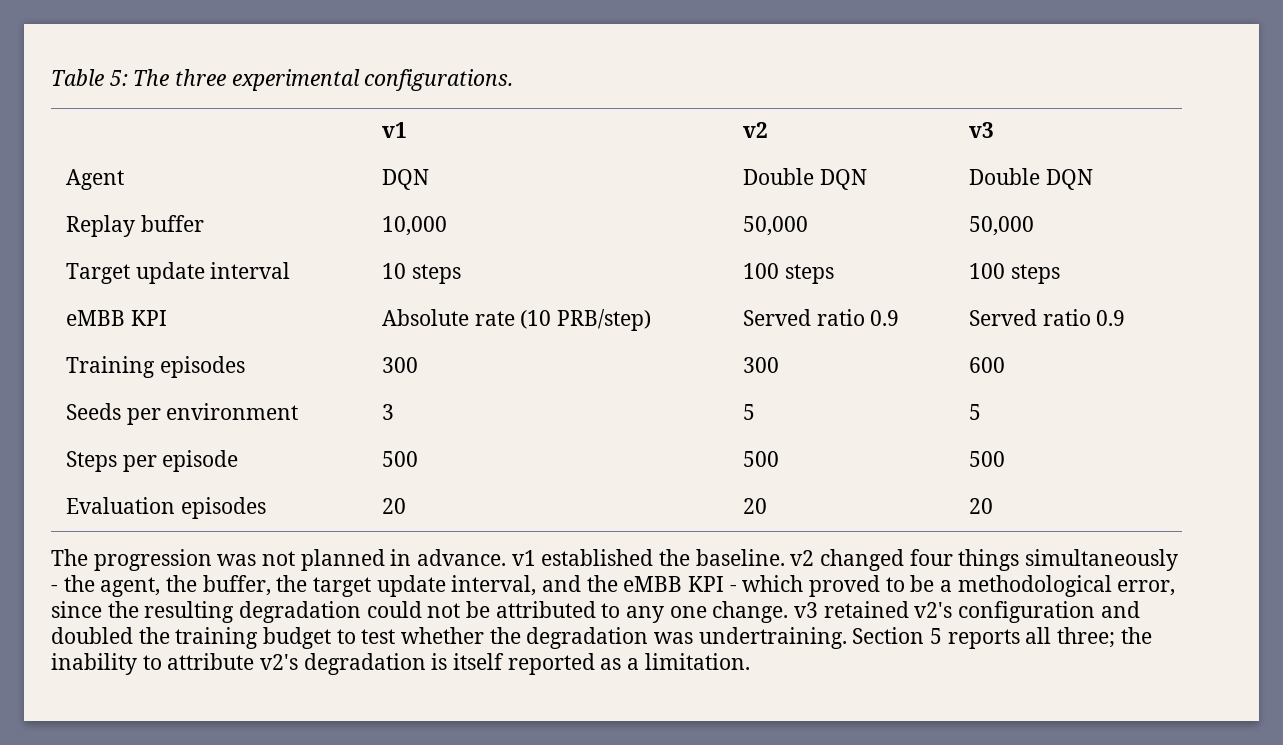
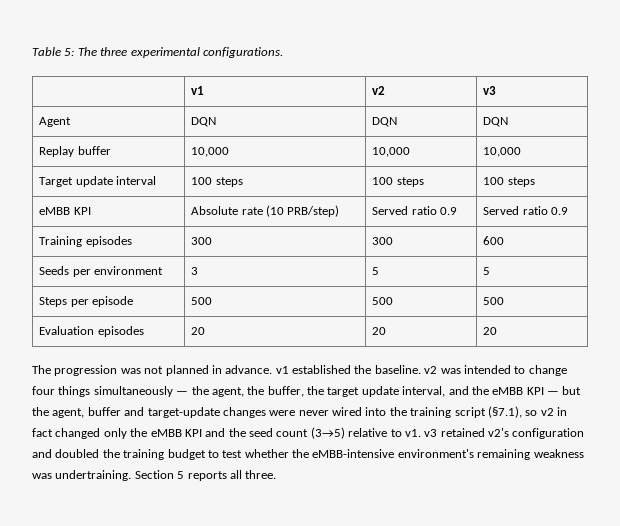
[742,168,867,190] [968,168,1040,185] Double DQN | Double -> [372,117,398,127] DQN |
[742,216,808,236] [968,216,1034,236] 50,000 | 50,000 -> [372,147,411,157] [483,147,522,157] 10,000 | 10,000
[381,263,406,279] 10 -> [191,177,213,185] 100
[820,549,905,571] changed -> [440,365,567,376] was intended to change
[51,585,58,592] - -> [176,391,189,395] —
[729,575,1176,597] [51,601,789,623] - which proved to be a methodological error, since the resulting degradation could not be attributed to any one change. -> [547,386,582,395] [32,406,567,418] [32,427,421,439] — but the agent, buffer and target-update changes were never wired into the training script (§7.1), so v2 in fact changed only the eMBB KPI and the seed count (3→5) relative to v1.
[526,627,649,649] degradation -> [312,449,584,460] eMBB-intensive environment's remaining weakness
[1057,627,1152,648] [51,653,750,675] three; the inability to attribute v2's degradation is itself reported as a limitation. -> [245,470,277,479] three.

